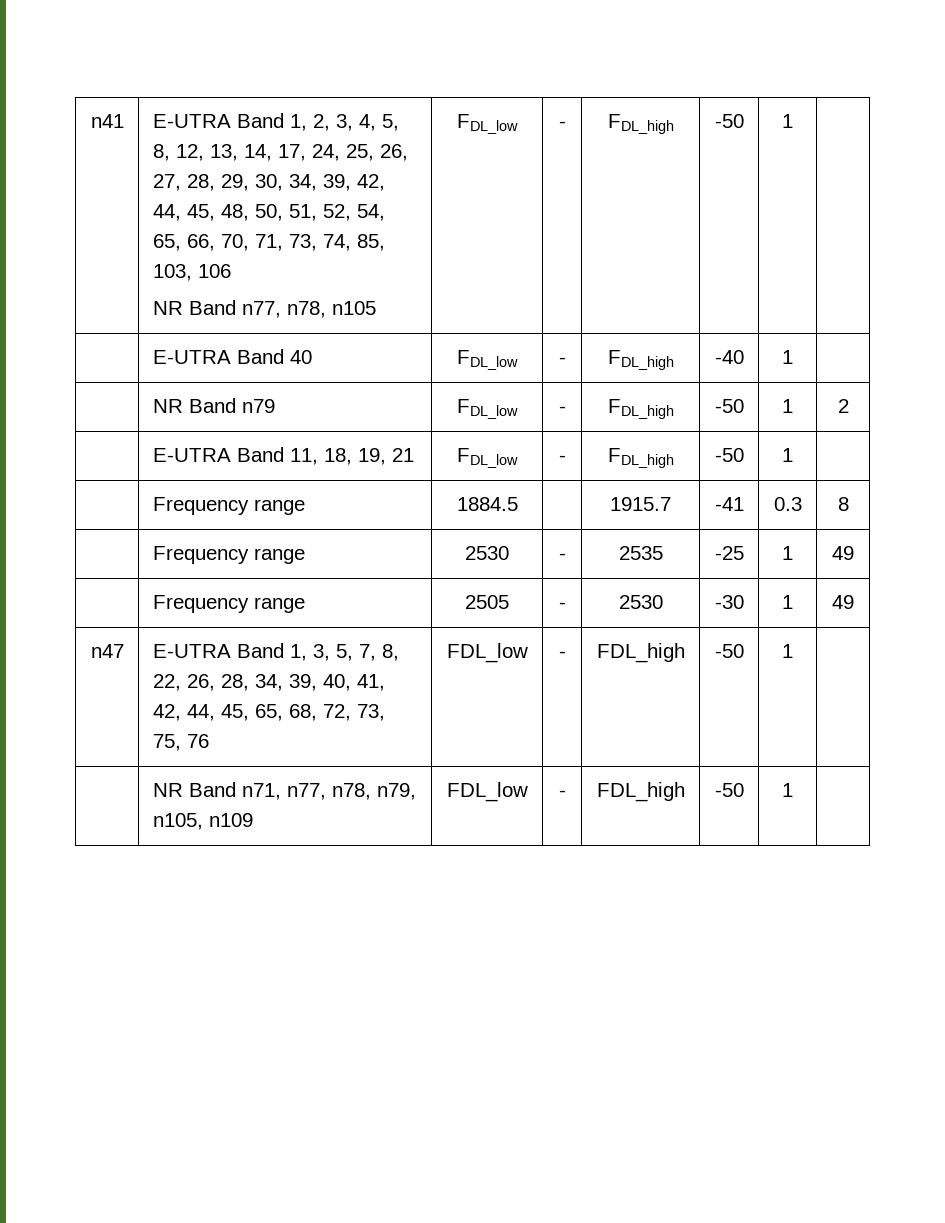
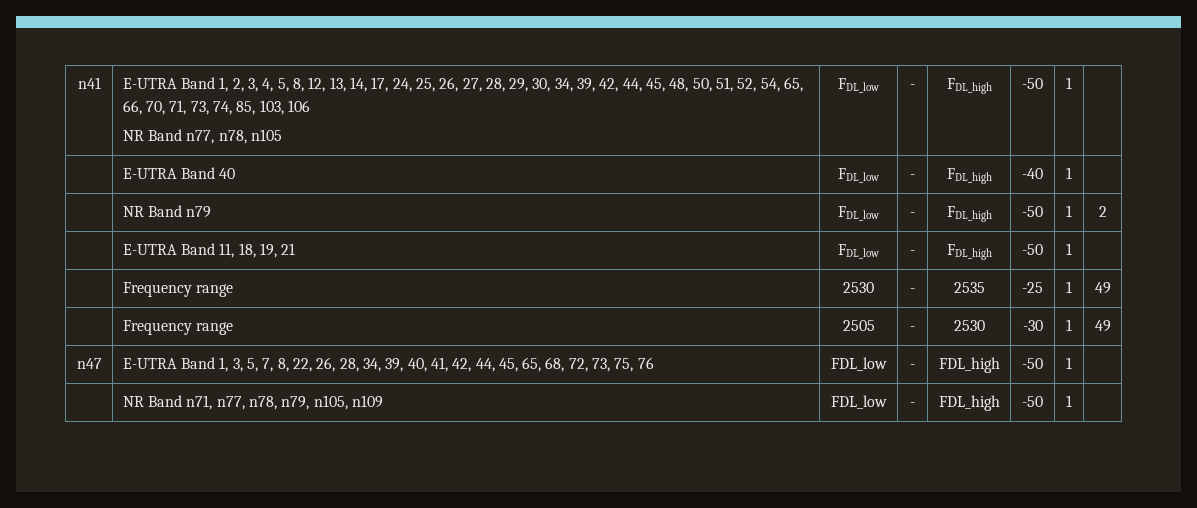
[152,497,305,515] [456,497,518,511] [610,497,671,511] [714,497,744,511] [773,497,802,511] [837,497,849,511] // | Frequency range | 1884.5 | | 1915.7 | -41 | 0.3 | 8 -> (1072, 249) none

